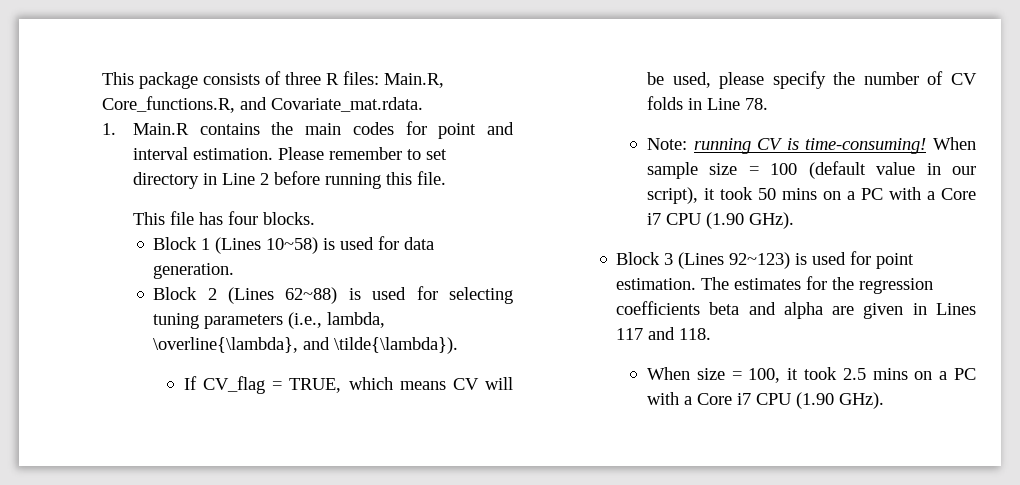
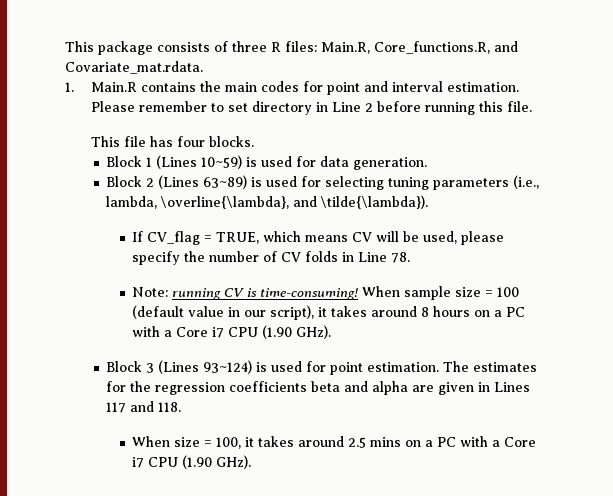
[266,237,319,254] 10~58) -> [201,155,243,169] 10~59)
[285,287,338,304] 62~88) -> [203,175,248,189] 63~89)
[720,187,818,200] took 50 mins -> [331,306,471,317] takes around 8 hours
[729,252,791,269] 92~123) -> [203,360,253,374] 93~124)
[804,367,838,380] took -> [258,436,345,447] takes around

